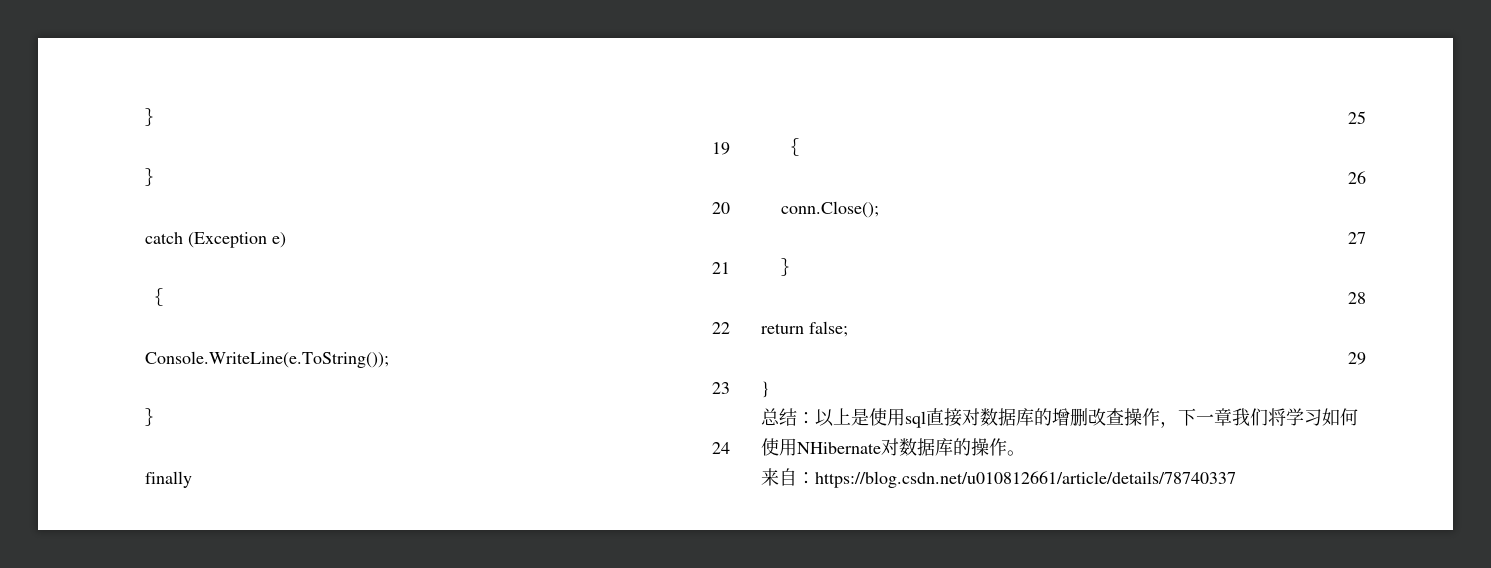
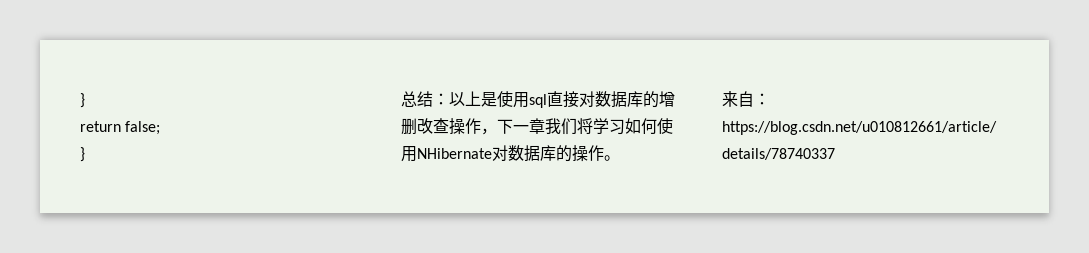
[145,108,164,126] [712,142,730,155] [145,168,164,186] [712,202,730,214] [145,232,287,248] [712,262,730,274] [145,288,164,306] [712,322,730,334] [145,351,390,368] [712,382,730,394] [145,408,164,426] [712,442,730,454] [145,471,193,488] [1348,111,1366,124] [781,138,800,156] [1348,171,1366,184] [781,201,880,218] [1348,232,1366,244] [781,258,800,276] [1348,292,1366,304] ｝ // 19 // ｝ // 20 // catch (Exception e) // 21 // ｛ // 22 // Console.WriteLine(e.ToString()); // 23 // ｝ // 24 // finally // 25 // ｛ // 26 // conn.Close(); // 27 // ｝ // 28 -> [80,93,85,108] }
[1348,352,1366,365] // 29 -> (161, 128) none

